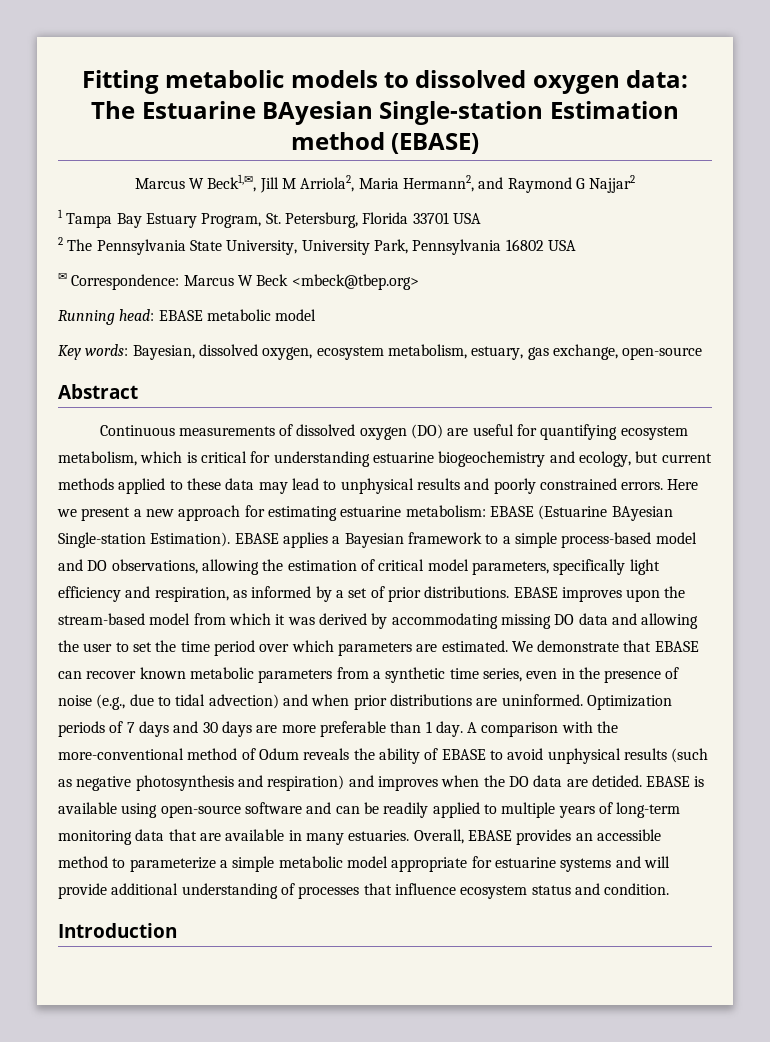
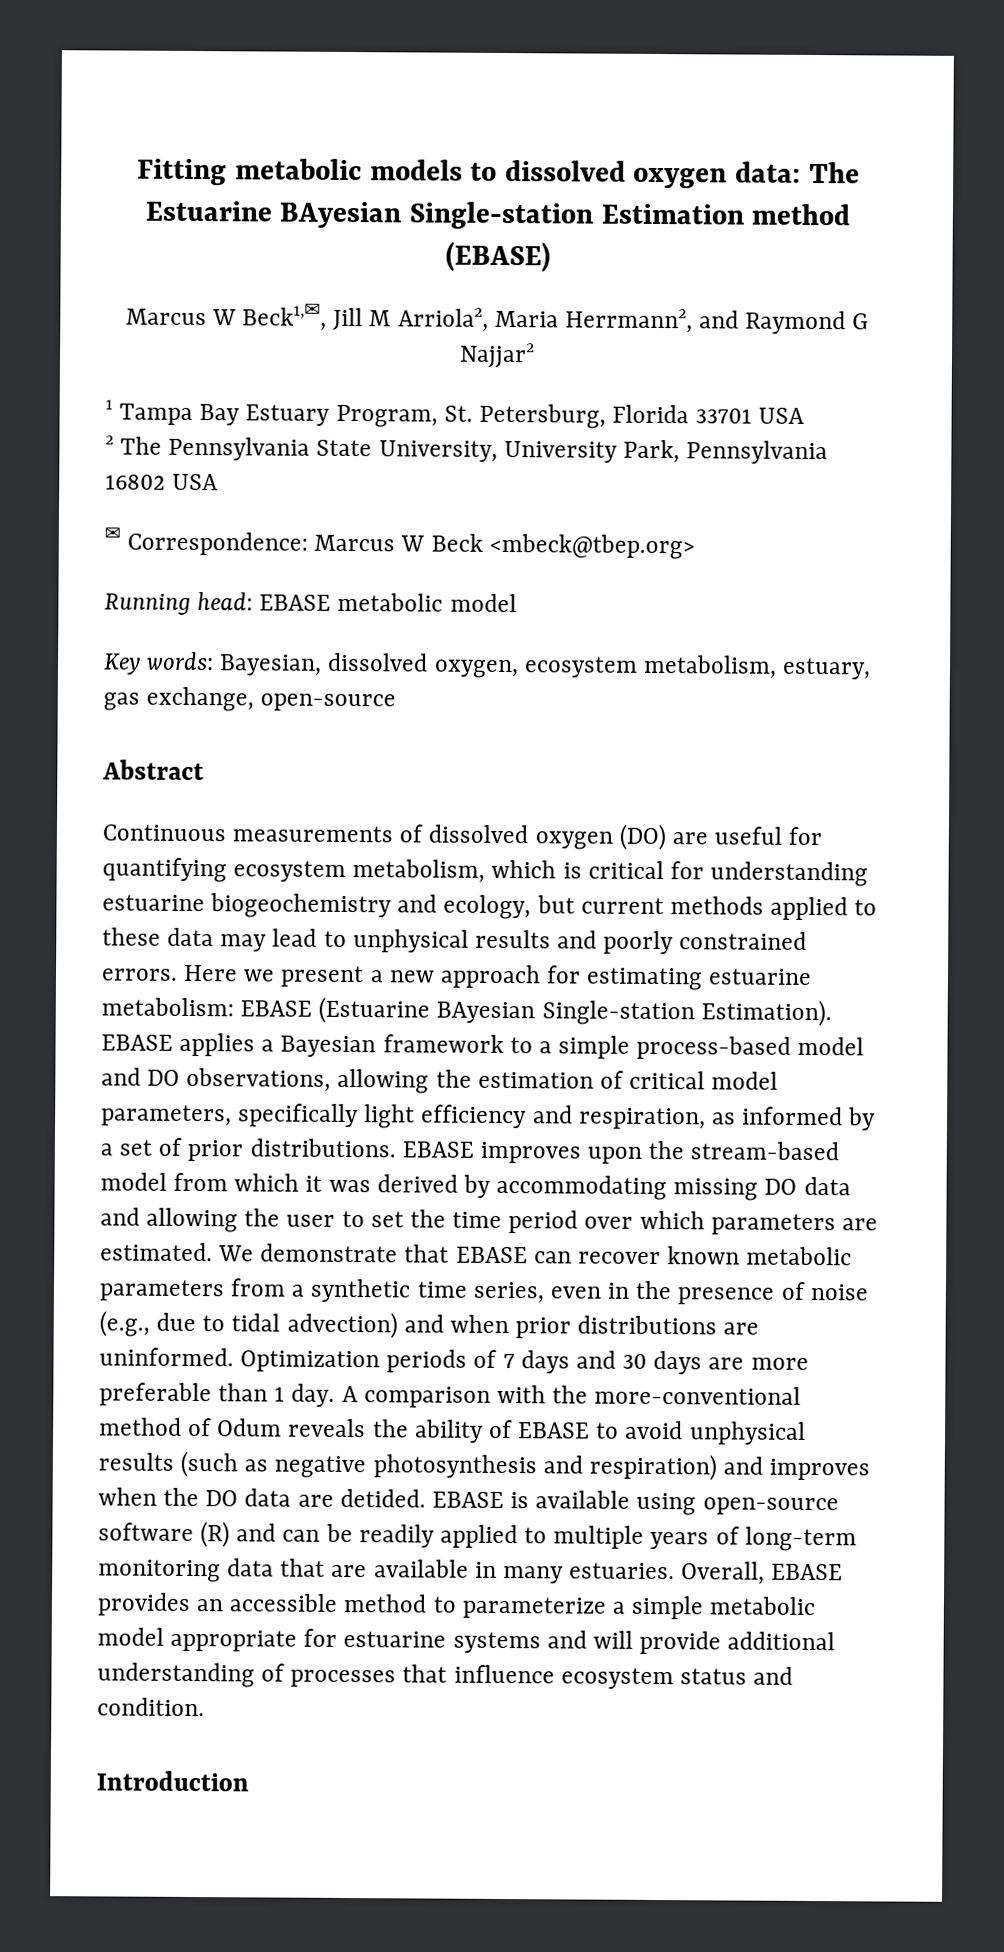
[402,175,474,192] Hermann2, -> [564,308,693,334] Herrmann2,
(302, 808) none -> [200,1521,231,1548] (R)

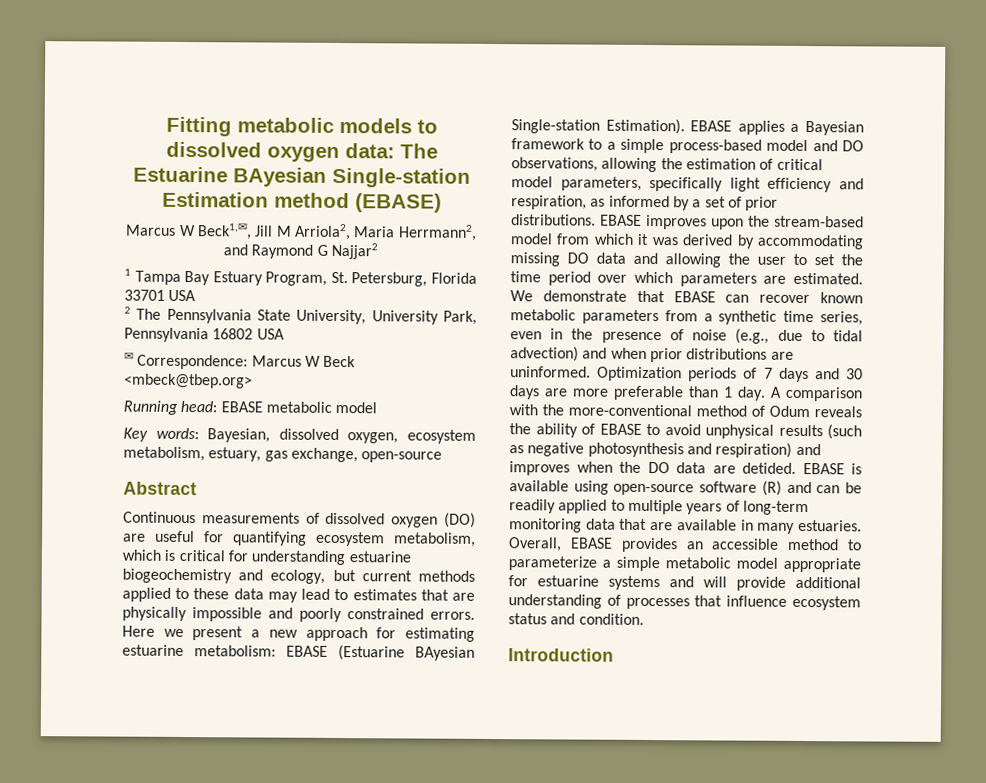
[352,929,551,953] unphysical results -> [352,589,476,601] [122,606,262,622] estimates that are physically impossible

